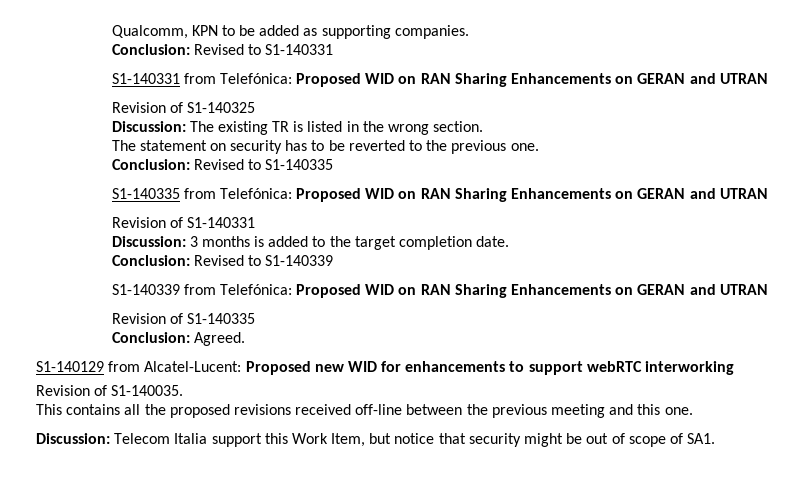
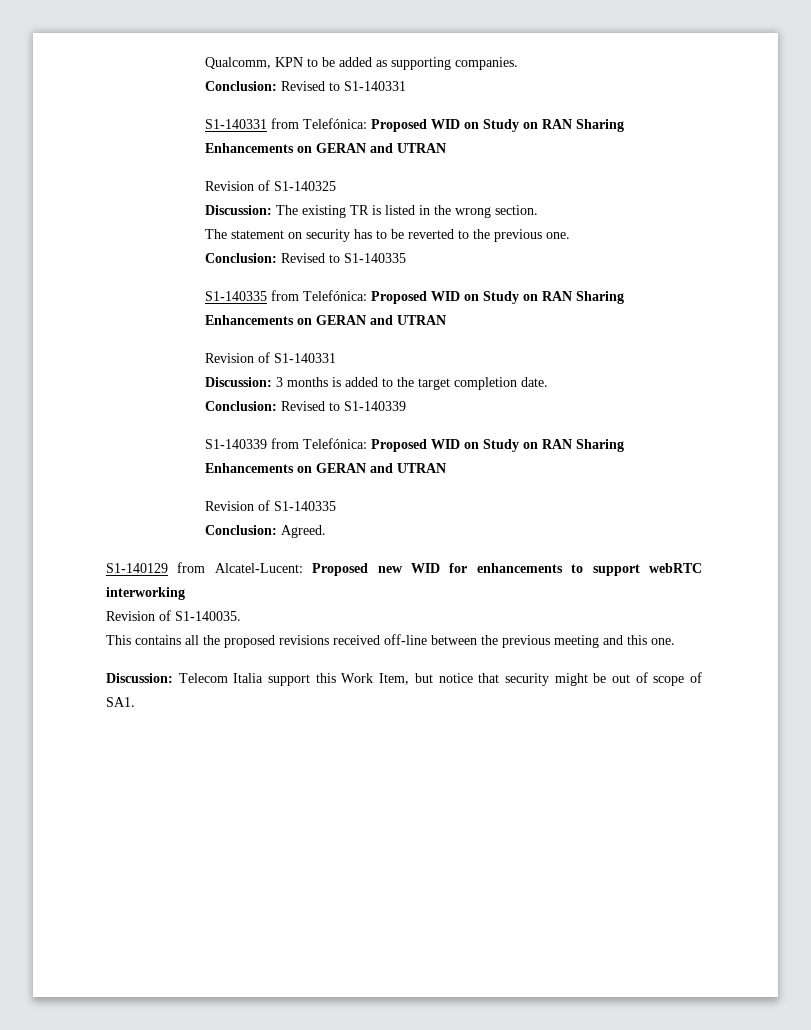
(417, 80) none -> [483,119,539,132] Study on
(417, 195) none -> [483,291,539,304] Study on
(417, 291) none -> [483,439,539,452] Study on

